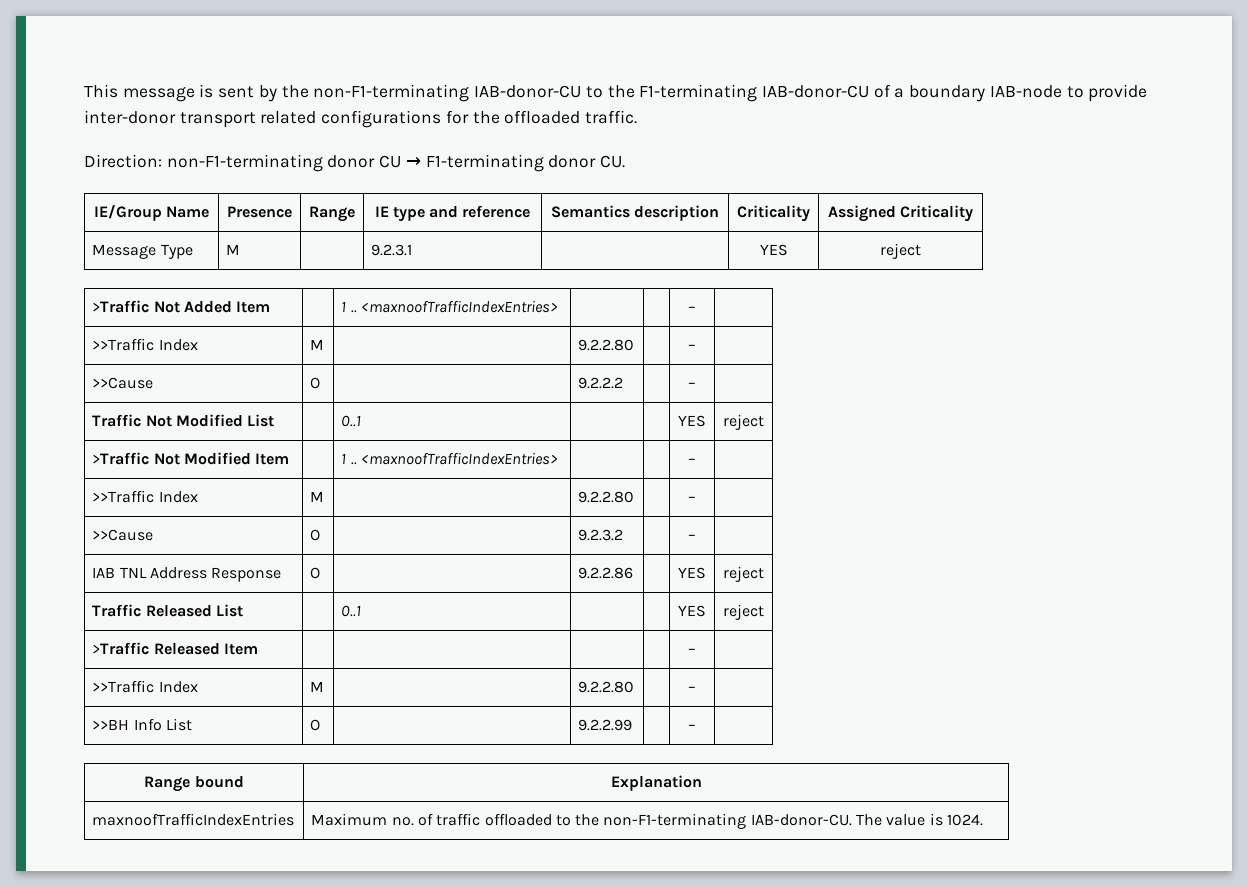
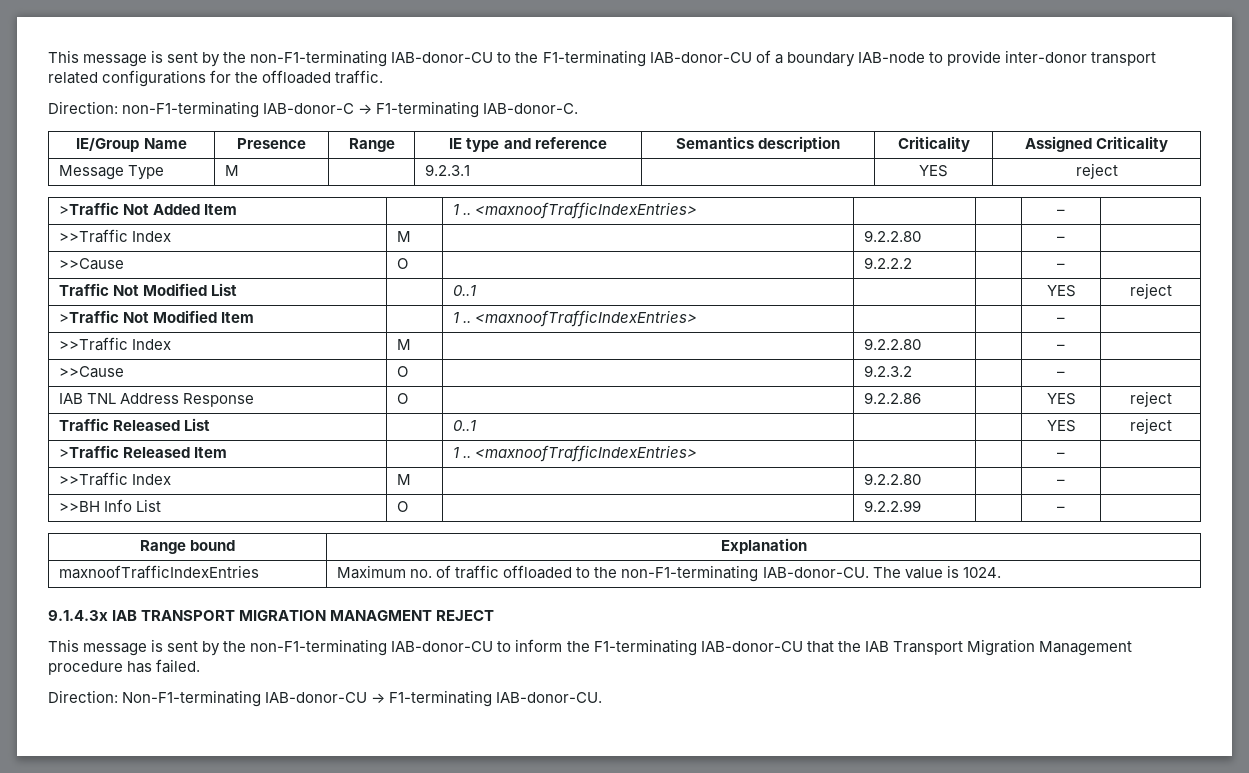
[327,154,626,172] donor CU → F1-terminating donor CU. -> [263,101,579,118] IAB-donor-C → F1-terminating IAB-donor-C.
(258, 649) none -> [453,445,698,462] 1 .. <maxnoofTrafficIndexEntries>
(984, 820) none -> [48,610,495,621] [48,639,1132,656] [48,659,201,675] [48,690,603,707] // 9.1.4.3x IAB TRANSPORT MIGRATION MANAGMENT REJECT // This message is sent by the non-F1-terminating IAB-donor-CU to inform the F1-terminating IAB-donor-CU that the IAB Transport Migration Management procedure has failed. // Direction: Non-F1-terminating IAB-donor-CU → F1-terminating IAB-donor-CU.

